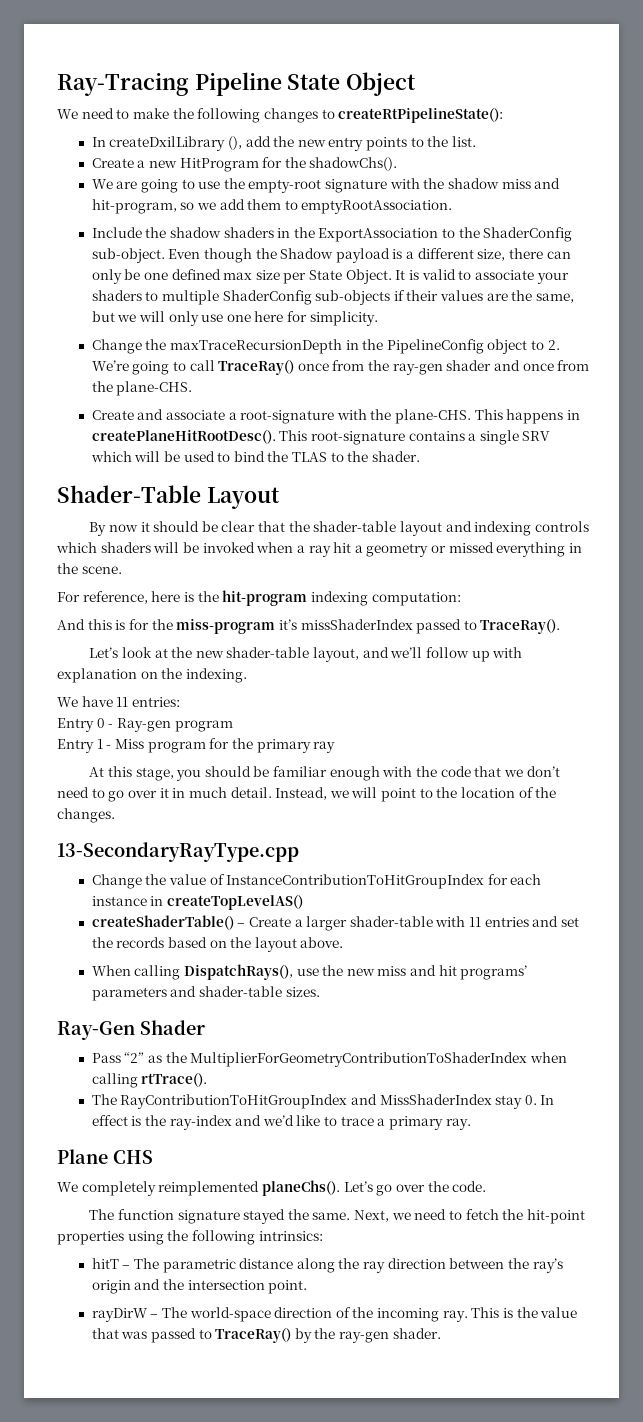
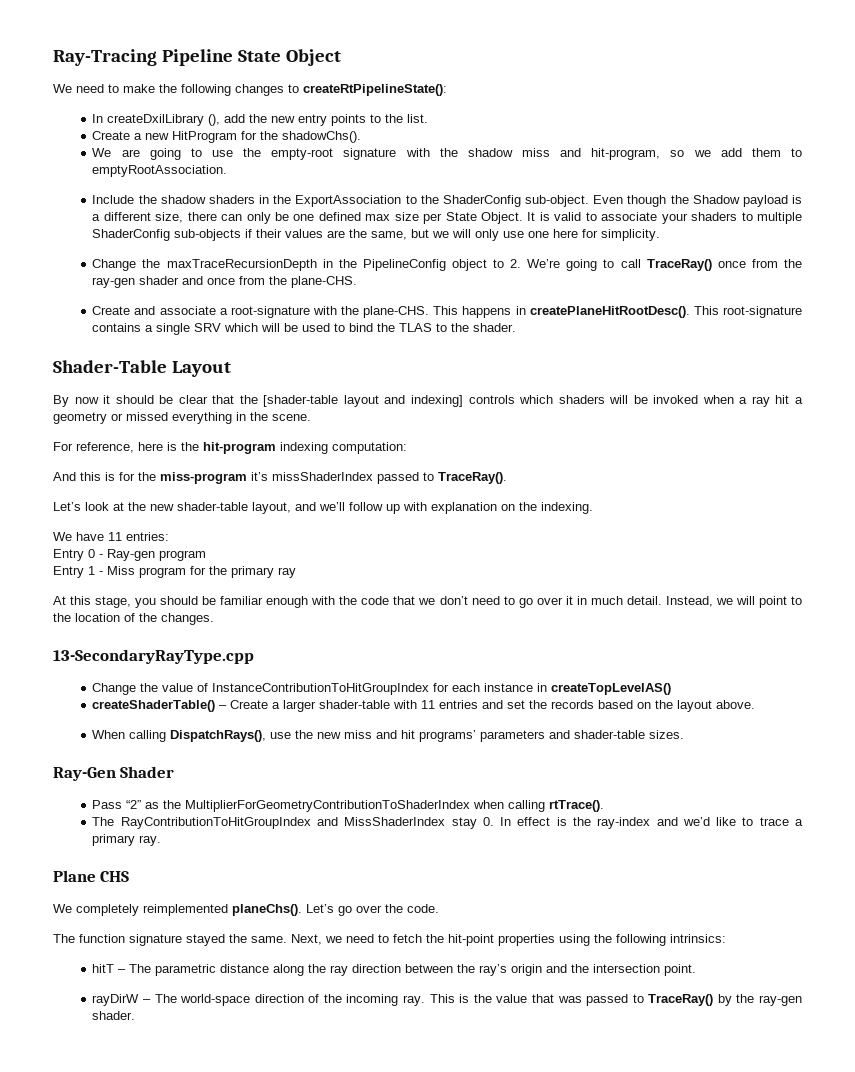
[313,521,397,532] shader-table -> [263,395,339,407] [shader-table
[474,521,532,536] indexing -> [411,395,464,407] indexing]

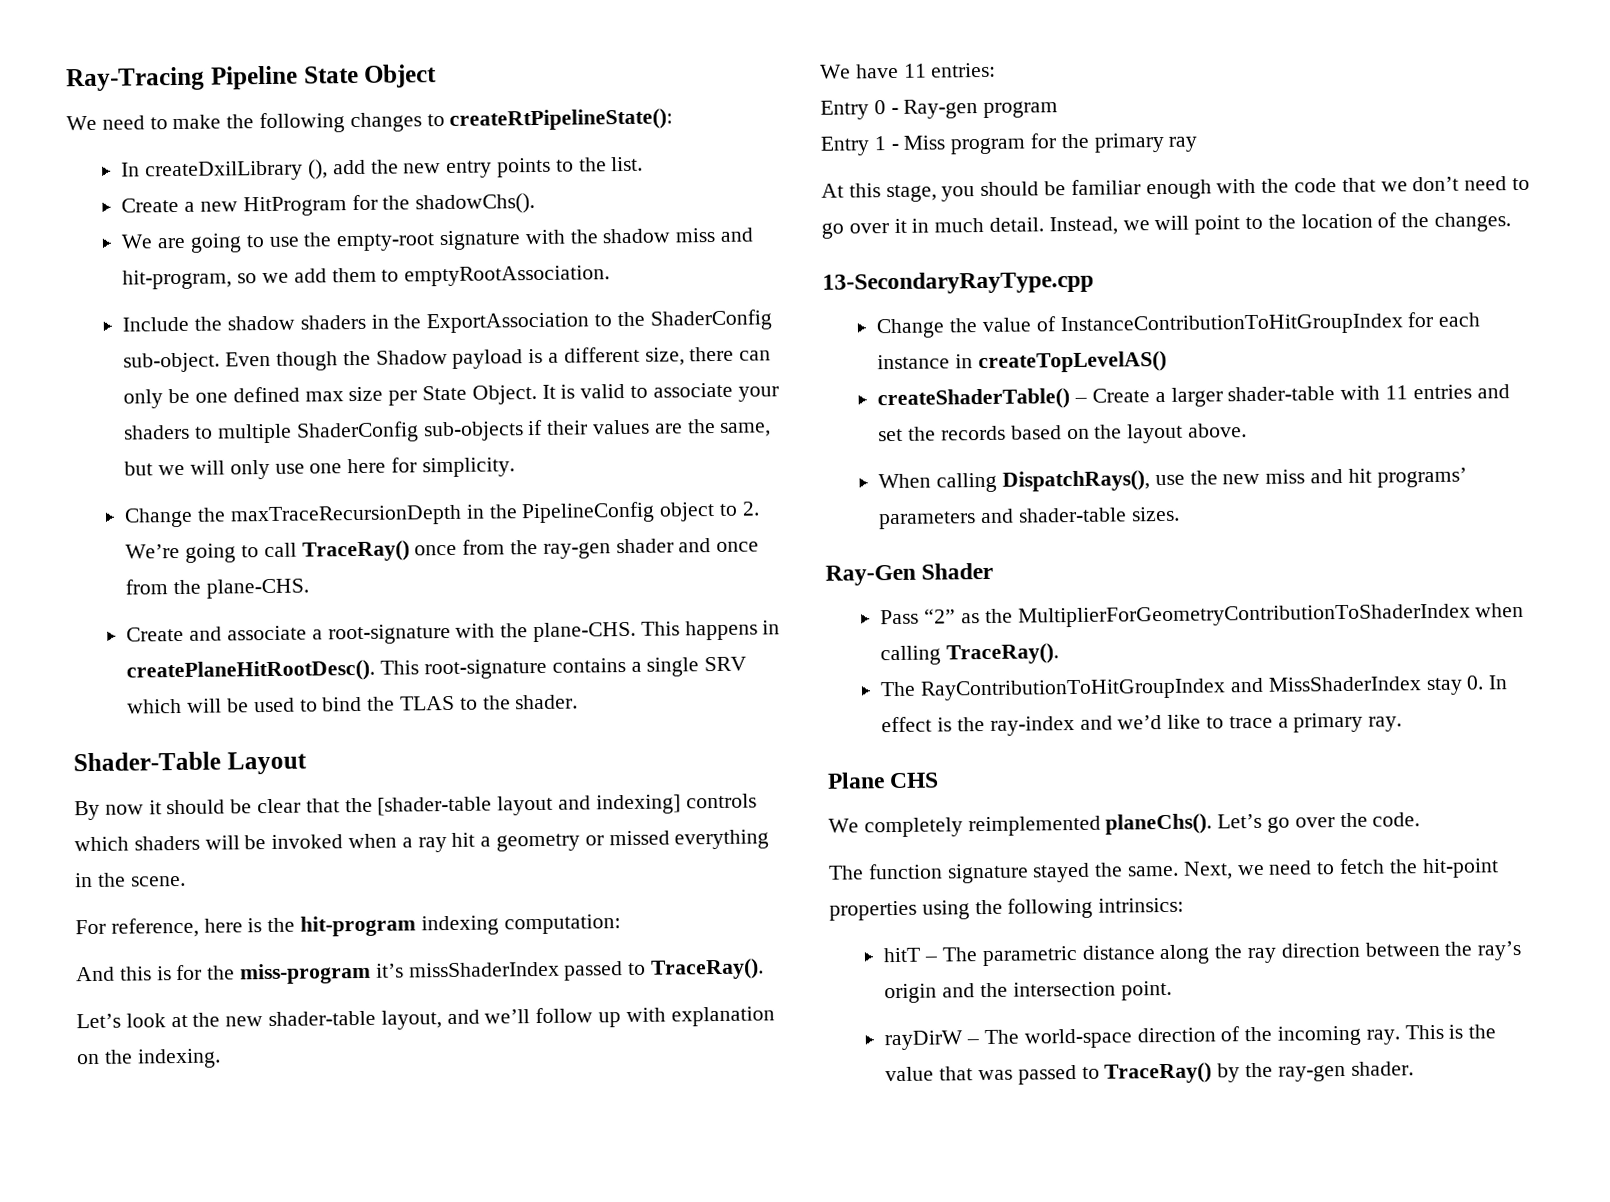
[549,800,605,812] rtTrace(). -> [946,643,1060,665] TraceRay().

